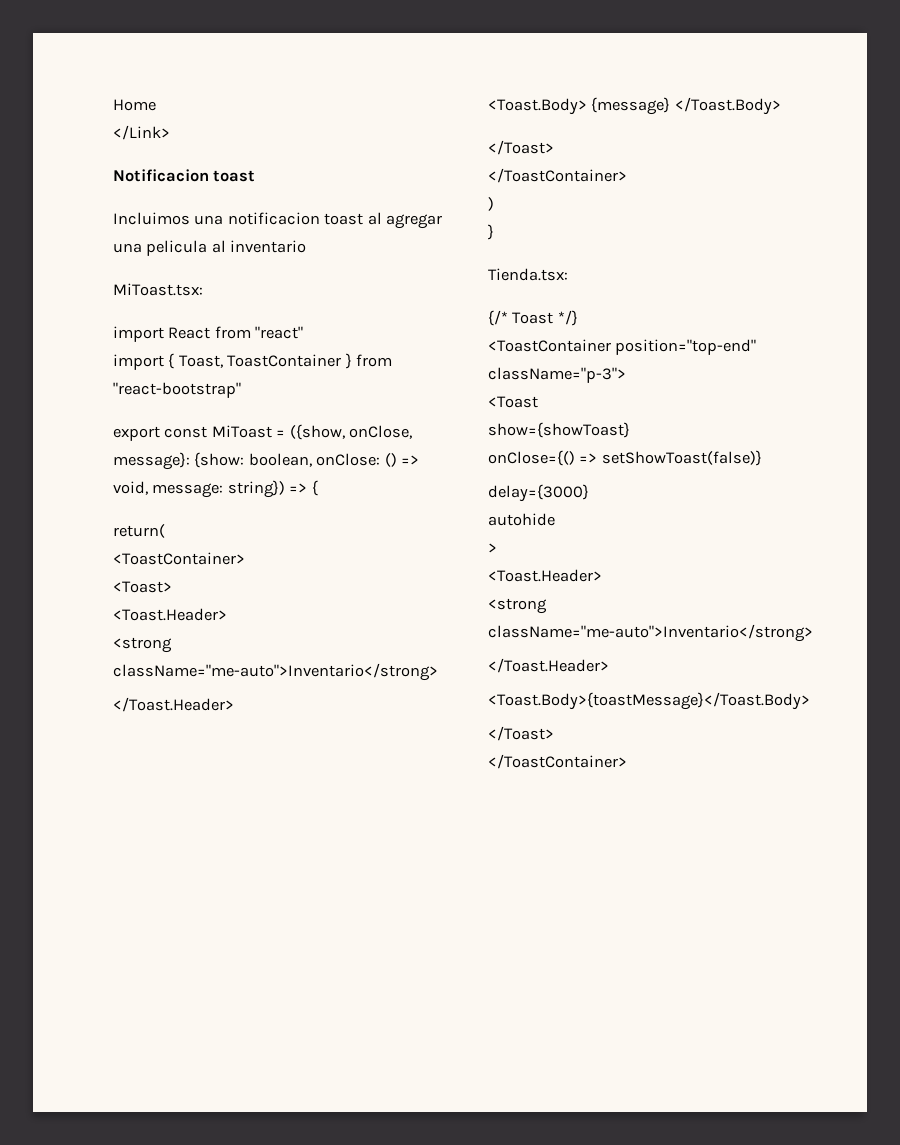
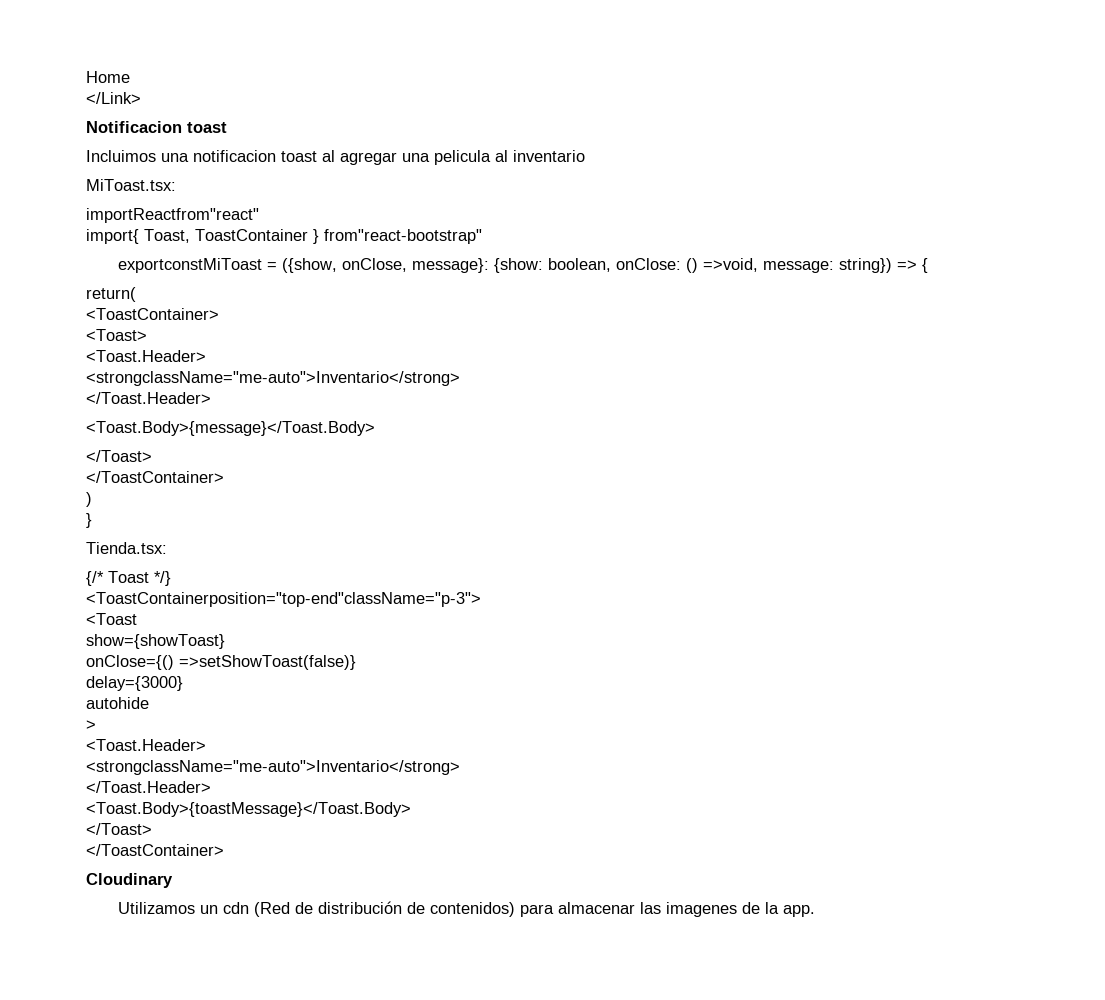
[113,326,304,342] [113,353,393,370] [113,382,241,398] [113,425,272,441] import React from "react" // import { Toast, ToastContainer } from "react-bootstrap" // export const MiToast -> [86,208,259,223] [86,229,482,244] [118,258,263,273] importReactfrom"react" // import{ Toast, ToastContainer } from"react-bootstrap" // exportconstMiToast
[401,455,420,465] [113,481,148,495] => void, -> [703,258,759,272] =>void,
[113,637,172,653] [113,663,438,681] [113,697,234,712] [488,97,781,115] <strong className="me-auto">Inventario</strong> // </Toast.Header> // <Toast.Body> {message} </Toast.Body> -> [86,371,460,386] [86,392,211,404] [86,421,375,436] <strongclassName="me-auto">Inventario</strong> // </Toast.Header> // <Toast.Body>{message}</Toast.Body>
[488,339,757,355] [488,367,626,383] <ToastContainer position="top-end" className="p-3"> -> [86,592,481,607] <ToastContainerposition="top-end"className="p-3">
[579,450,762,466] => setShowToast(false)} -> [179,655,356,670] =>setShowToast(false)}
[488,598,547,614] [488,624,813,642] <strong className="me-auto">Inventario</strong> -> [86,760,460,775] <strongclassName="me-auto">Inventario</strong>
(627, 761) none -> [86,873,173,888] [118,901,816,917] // Cloudinary // Utilizamos un cdn (Red de distribución de contenidos) para almacenar las imagenes de la app.

